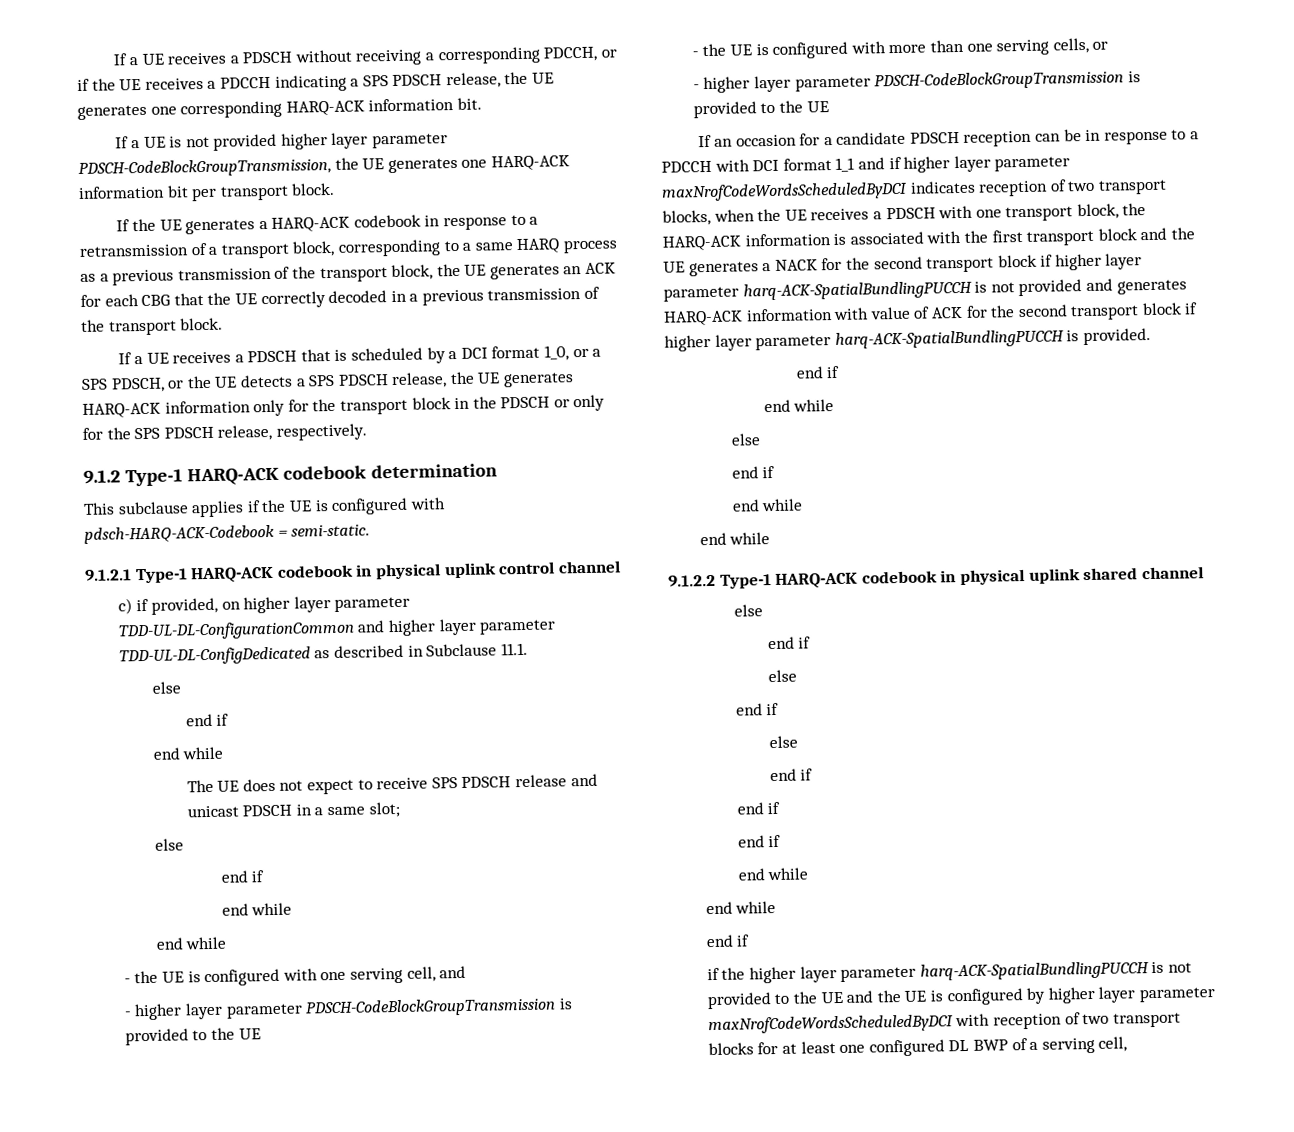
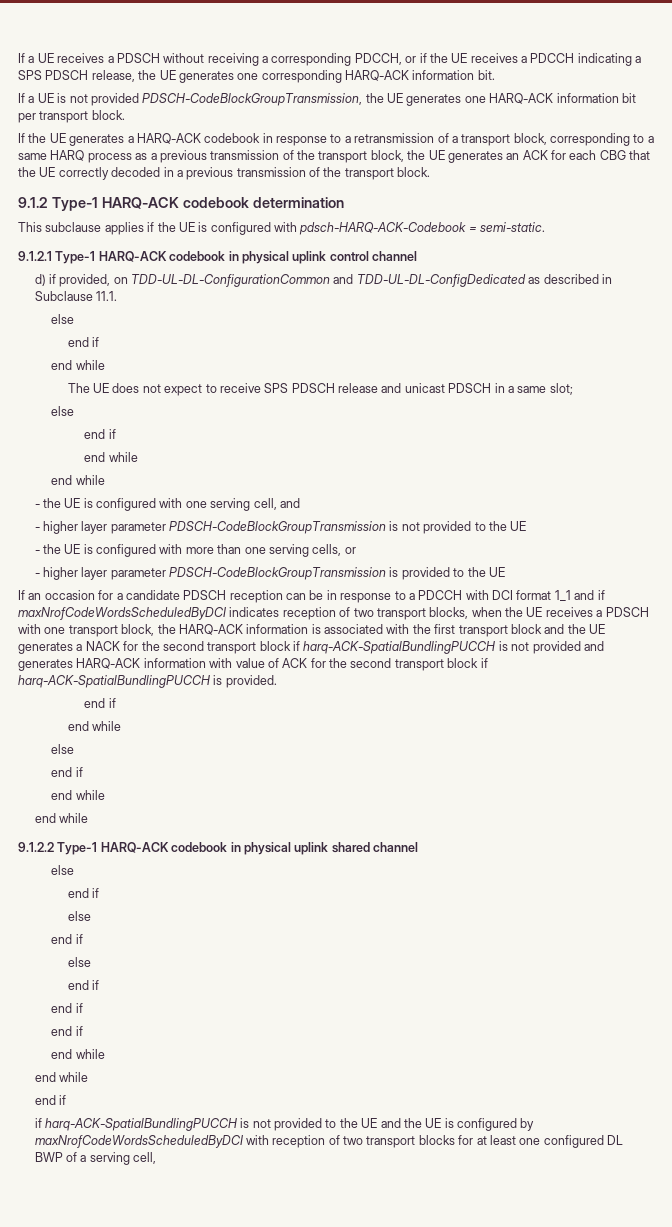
[280,132,449,150] higher layer parameter -> (139, 99) none
[118,345,602,365] [81,371,575,393] [82,394,606,418] [82,423,367,441] // If a UE receives a PDSCH that is scheduled by a DCI format 1_0, or a SPS PDSCH, or the UE detects a SPS PDSCH release, the UE generates HARQ-ACK information only for the transport block in the PDSCH or only for the SPS PDSCH release, respectively. -> (431, 172) none
[117,598,133,615] c) -> [34,274,46,286] d)
[243,596,411,614] [117,618,557,641] higher layer parameter TDD-UL-DL-ConfigurationCommon and higher layer parameter -> [131,274,354,287] TDD-UL-DL-ConfigurationCommon and
(573, 1004) none -> [401,522,420,531] not
[903,155,1071,173] higher layer parameter -> (605, 595) none
[1054,253,1143,271] [663,286,739,302] higher layer parameter -> (300, 646) none
[664,334,832,352] higher layer parameter -> (488, 663) none
[721,966,917,984] the higher layer parameter -> (42, 1123) none
[1047,986,1215,1004] higher layer parameter -> (535, 1124) none

